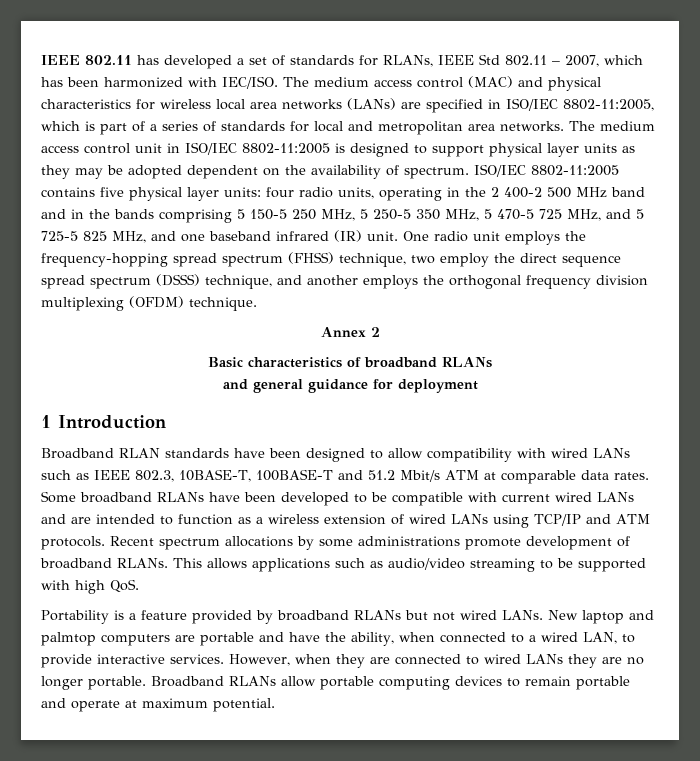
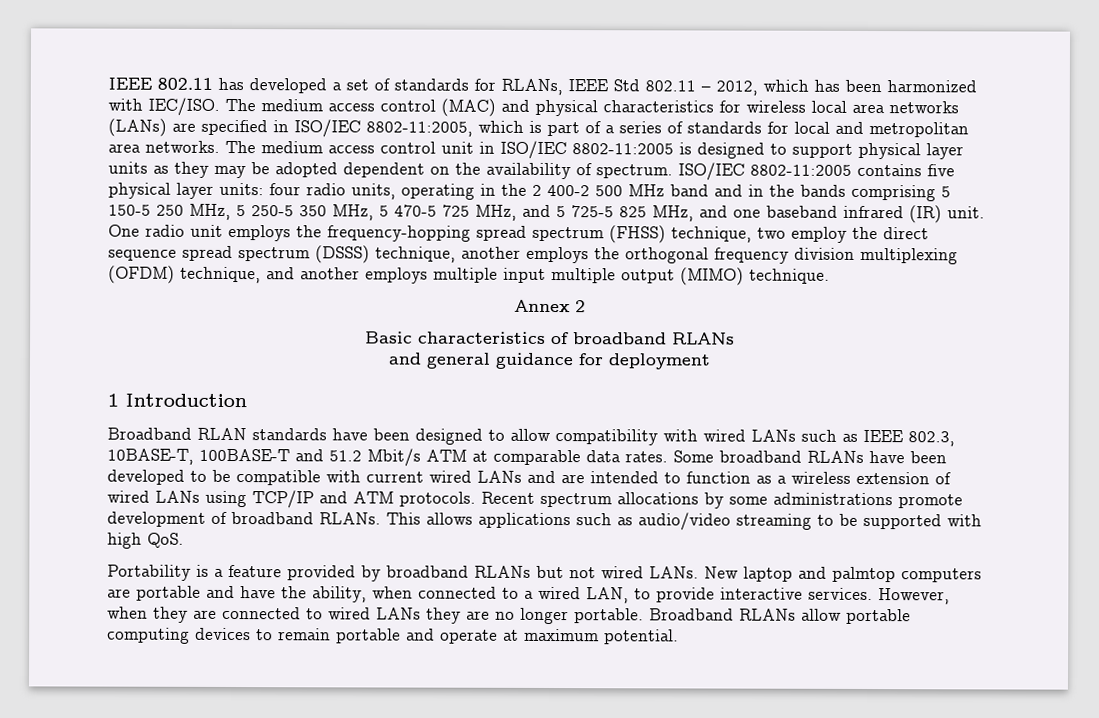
[565,55,599,67] 2007, -> [716,80,758,96] 2012,
[277,275,302,285] and -> (456, 254) none
(184, 302) none -> [180,266,744,286] technique, and another employs multiple input multiple output (MIMO)

